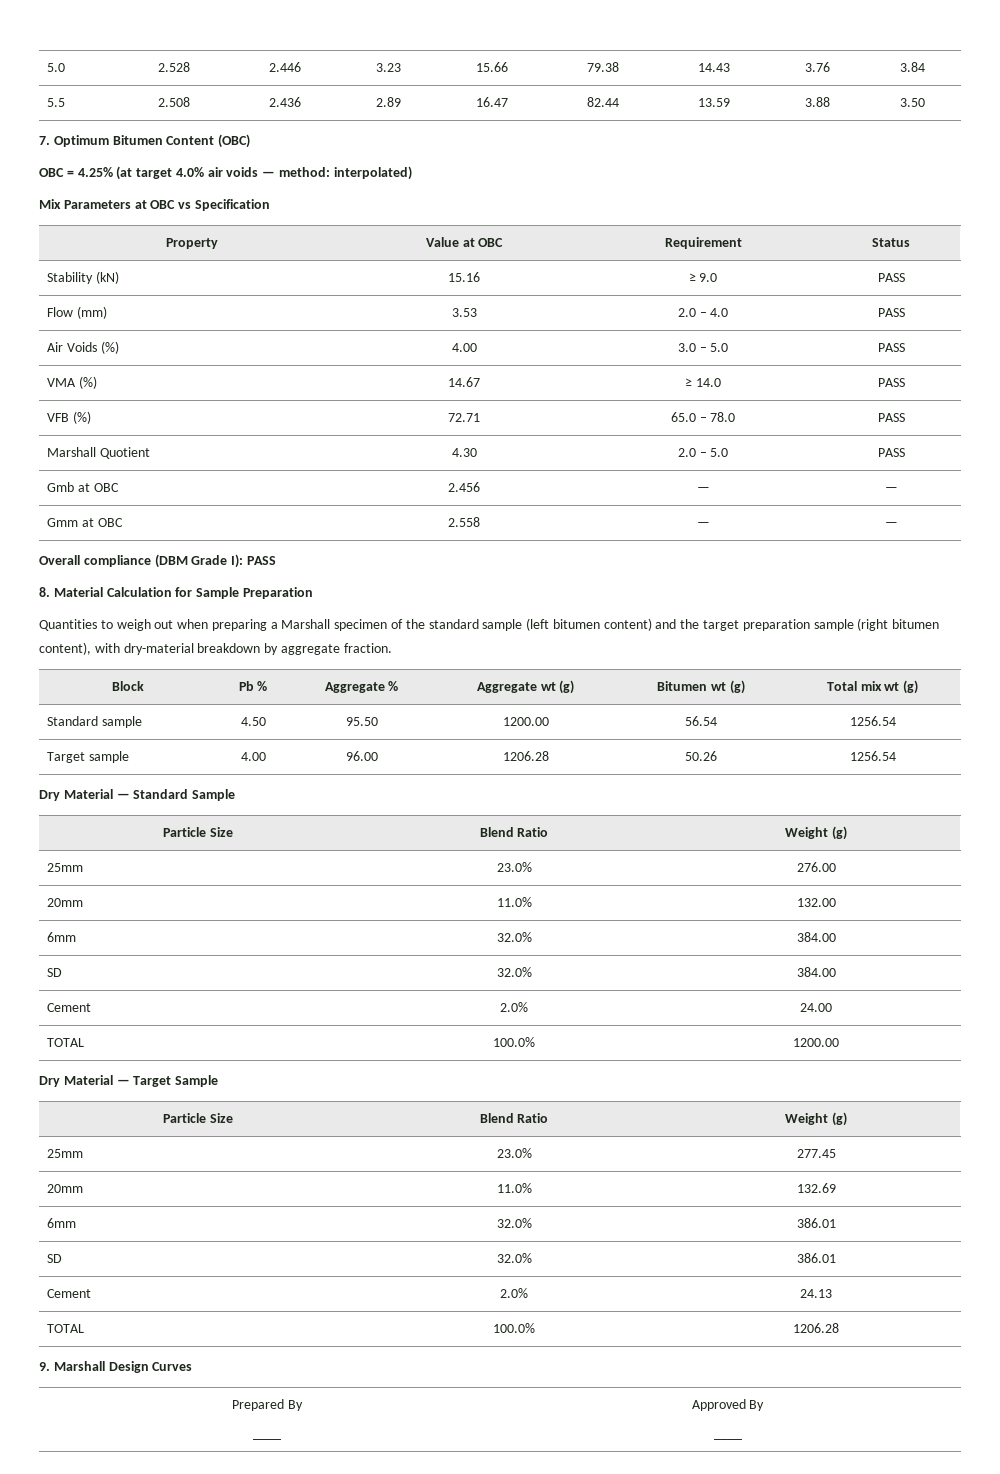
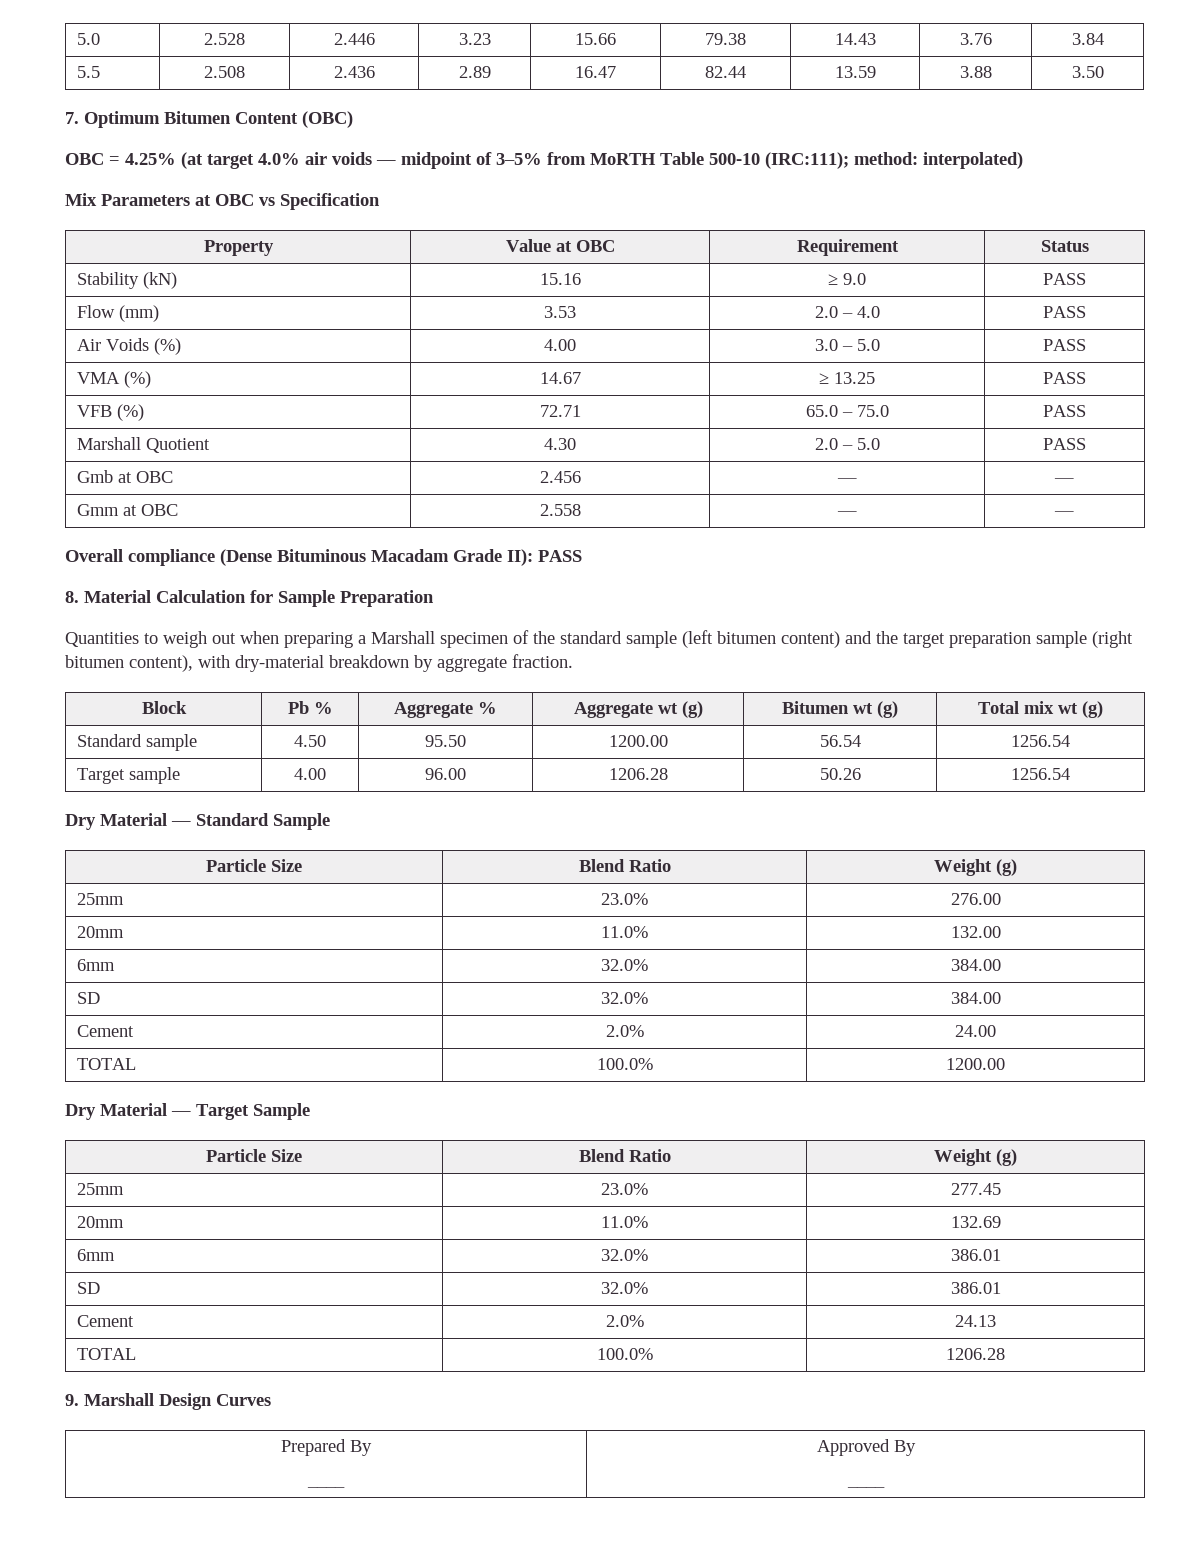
(276, 174) none -> [401,152,849,169] midpoint of 3–5% from MoRTH Table 500-10 (IRC:111);
[695,378,721,387] 14.0 -> [834,372,875,384] 13.25
[710,412,736,422] 78.0 -> [856,405,889,417] 75.0
[154,554,244,568] (DBM Grade I): -> [220,549,533,566] (Dense Bituminous Macadam Grade II):

